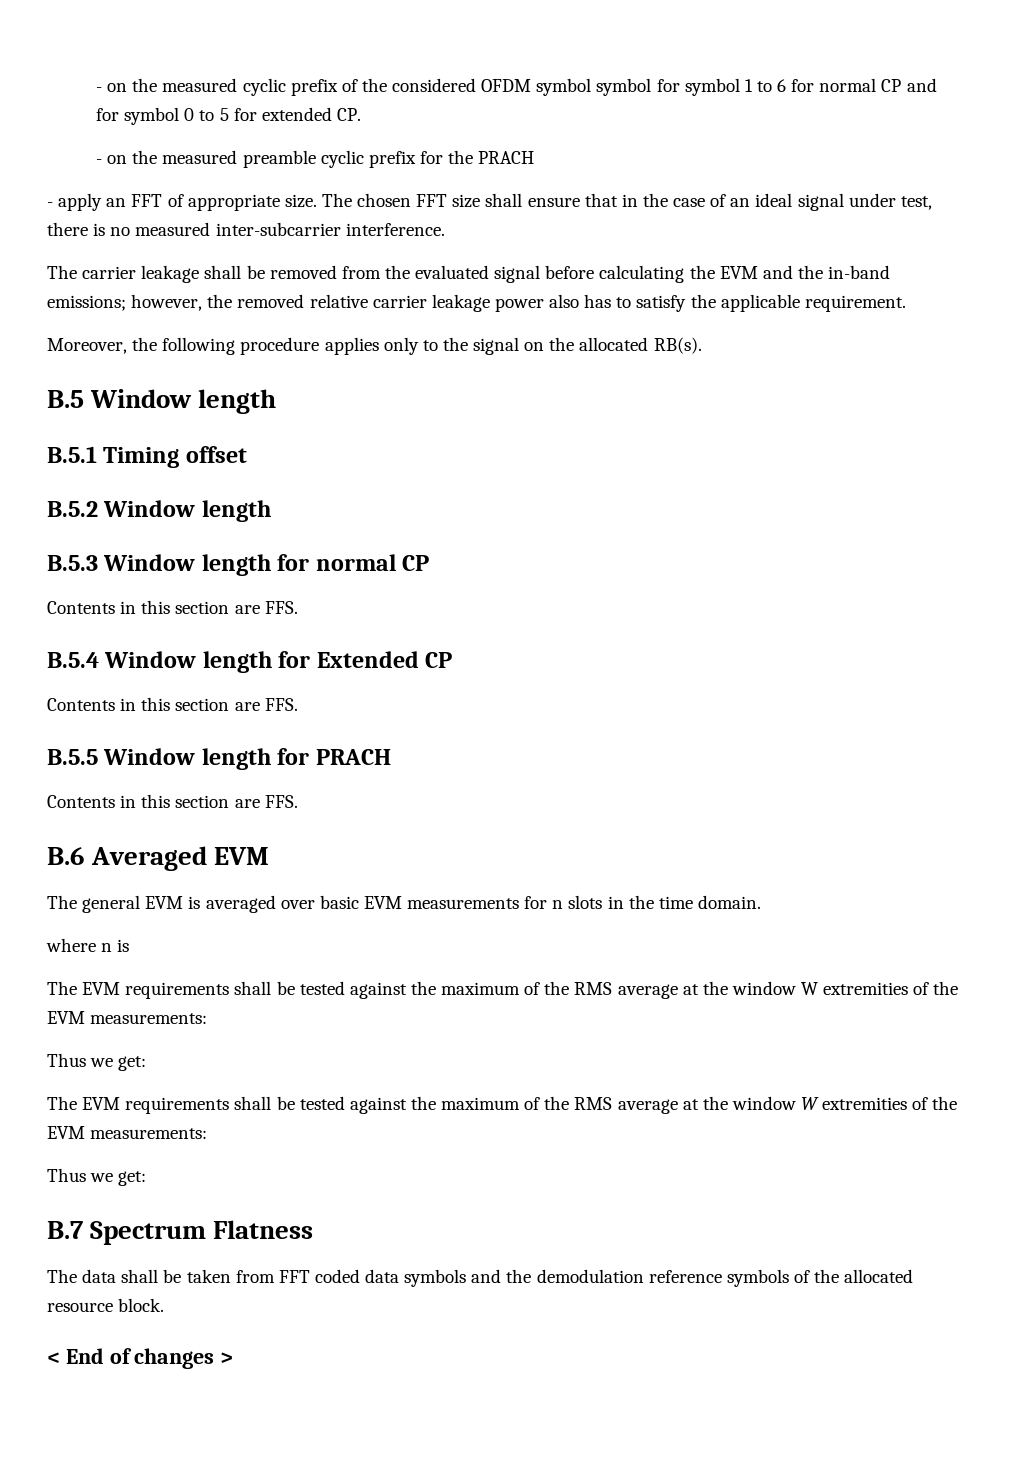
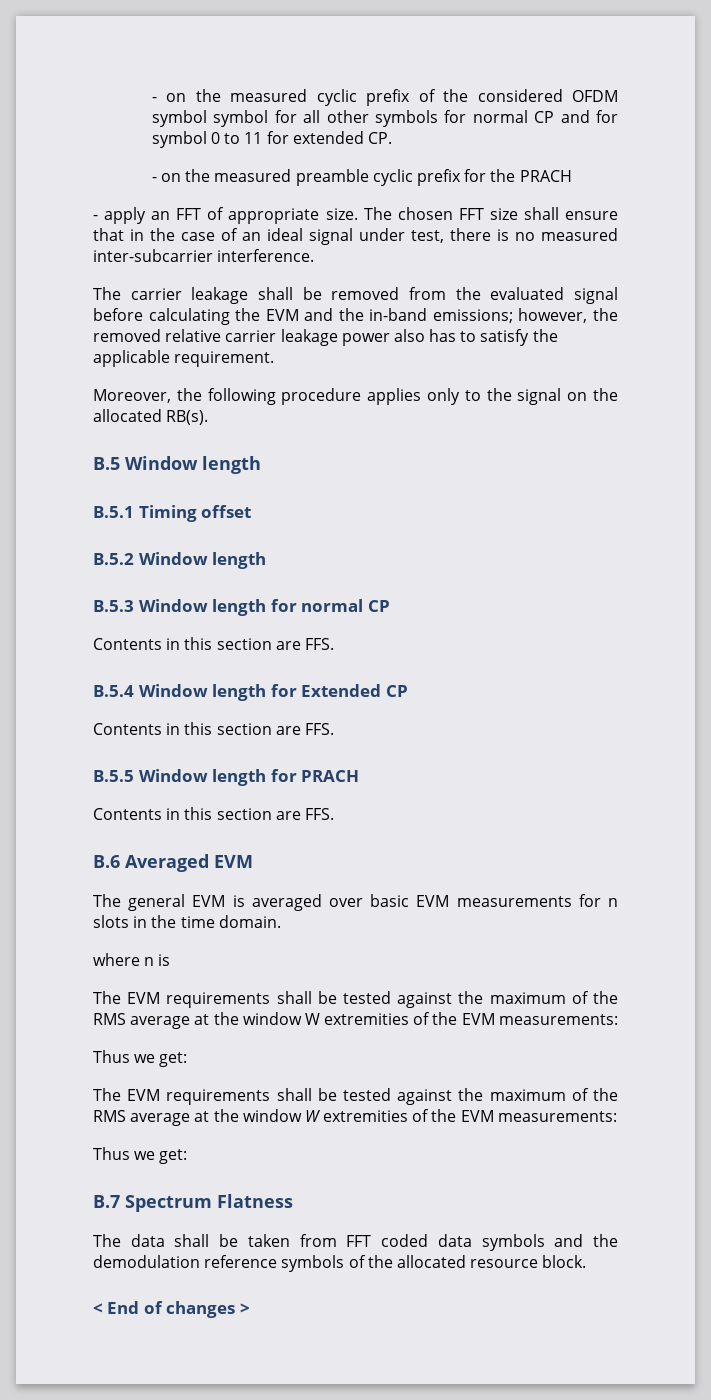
[684,78,787,96] symbol 1 to 6 -> [303,110,438,127] all other symbols
[219,108,229,121] 5 -> [244,132,263,144] 11

